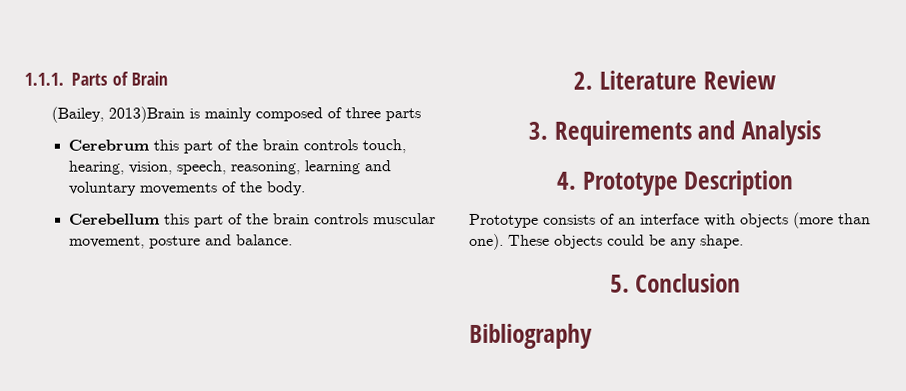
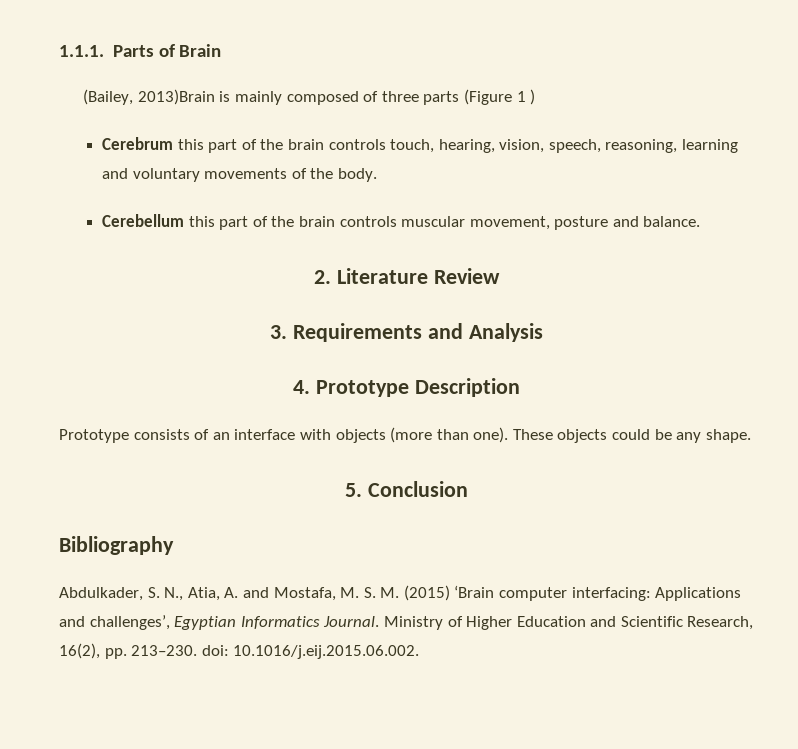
(421, 115) none -> [464,89,536,105] (Figure 1 )
(593, 336) none -> [59,585,742,601] [59,615,754,630] [59,643,420,659] // Abdulkader, S. N., Atia, A. and Mostafa, M. S. M. (2015) ‘Brain computer interfacing: Applications and challenges’, Egyptian Informatics Journal. Ministry of Higher Education and Scientific Research, 16(2), pp. 213–230. doi: 10.1016/j.eij.2015.06.002.

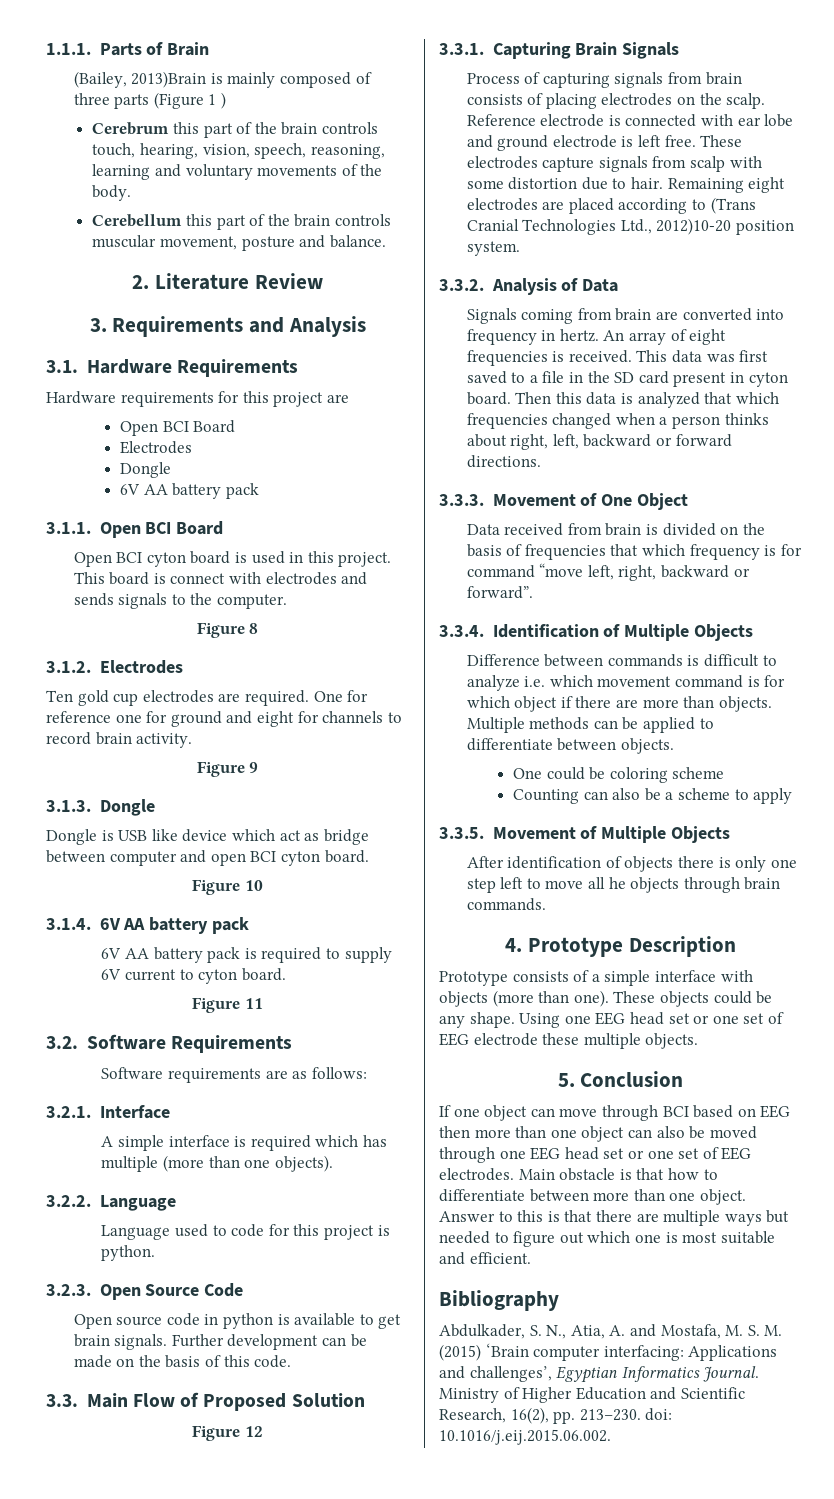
(543, 332) none -> [46,359,298,377] [46,391,349,407] [120,420,236,436] [120,441,193,454] [120,462,172,478] [120,483,259,499] [46,521,224,538] [73,551,392,567] [73,572,368,585] [73,593,288,609] [196,622,259,638] [46,660,183,674] [46,690,369,706] [46,711,402,727] [46,732,193,748] [196,761,259,777] [46,799,155,816] [46,829,369,845] [46,850,369,866] [192,879,263,895] [46,917,250,934] [101,947,392,963] [101,968,286,984] [192,997,263,1013] [46,1034,292,1053] [101,1067,367,1083] [46,1105,170,1119] [101,1135,387,1151] [101,1155,333,1172] [46,1195,176,1211] [101,1224,390,1240] [101,1245,156,1261] [46,1283,244,1300] [73,1313,402,1329] [73,1334,367,1350] [73,1355,292,1368] [46,1392,365,1411] [192,1425,263,1441] [439,42,680,59] [466,72,742,88] [466,93,766,109] [466,114,794,127] [466,135,743,151] [466,156,762,172] [466,177,786,193] [466,197,756,214] [466,218,795,235] [466,241,520,256] [439,278,619,295] [466,308,785,324] [466,329,727,345] [466,350,769,366] [466,371,788,387] [466,392,779,408] [466,413,769,429] [466,434,732,450] [466,455,541,468] [439,493,689,510] [466,523,765,536] [466,544,802,560] [466,563,750,581] [466,586,533,599] [439,624,754,641] [466,654,777,667] [466,675,786,691] [466,696,772,712] [466,717,714,733] [466,738,674,754] [513,767,725,783] [513,788,793,804] [439,826,731,843] [466,856,797,872] [466,877,781,893] [466,898,546,911] // 3.1. Hardware Requirements // Hardware requirements for this project are // Open BCI Board // Electrodes // Dongle // 6V AA battery pack // 3.1.1. Open BCI Board // Open BCI cyton board is used in this project. This board is connect with electrodes and sends signals to the computer. // Figure 8 // 3.1.2. Electrodes // Ten gold cup electrodes are required. One for reference one for ground and eight for channels to record brain activity. // Figure 9 // 3.1.3. Dongle // Dongle is USB like device which act as bridge between computer and open BCI cyton board. // Figure 10 // 3.1.4. 6V AA battery pack // 6V AA battery pack is required to supply 6V current to cyton board. // Figure 11 // 3.2. Software Requirements // Software requirements are as follows: // 3.2.1. Interface // A simple interface is required which has multiple (more than one objects). // 3.2.2. Language // Language used to code for this project is python. // 3.2.3. Open Source Code // Open source code in python is available to get brain signals. Further development can be made on the basis of this code. // 3.3. Main Flow of Proposed Solution // Figure 12 // 3.3.1. Capturing Brain Signals // Process of capturing signals from brain consists of placing electrodes on the scalp. Reference electrode is connected with ear lobe and ground electrode is left free. These electrodes capture signals from scalp with some distortion due to hair. Remaining eight electrodes are placed according to (Trans Cranial Technologies Ltd., 2012)10-20 position system. // 3.3.2. Analysis of Data // Signals coming from brain are converted into frequency in hertz. An array of eight frequencies is received. This data was first saved to a file in the SD card present in cyton board. Then this data is analyzed that which frequencies changed when a person thinks about right, left, backward or forward directions. // 3.3.3. Movement of One Object // Data received from brain is divided on the basis of frequencies that which frequency is for command “move left, right, backward or forward”. // 3.3.4. Identification of Multiple Objects // Difference between commands is difficult to analyze i.e. which movement command is for which object if there are more than objects. Multiple methods can be applied to differentiate between objects. // One could be coloring scheme // Counting can also be a scheme to apply // 3.3.5. Movement of Multiple Objects // After identification of objects there is only one step left to move all he objects through brain commands.
[212,432,230,440] an -> [591,970,651,986] a simple
[345,481,468,497] // 5. Conclusion -> [519,1012,784,1028] [439,1033,699,1049] [557,1071,684,1087] [439,1105,791,1121] [439,1126,757,1142] [439,1147,752,1163] [439,1168,718,1181] [439,1189,746,1205] [439,1210,790,1226] [439,1231,775,1247] [439,1252,531,1265] Using one EEG head set or one set of EEG electrode these multiple objects. // 5. Conclusion // If one object can move through BCI based on EEG then more than one object can also be moved through one EEG head set or one set of EEG electrodes. Main obstacle is that how to differentiate between more than one object. Answer to this is that there are multiple ways but needed to figure out which one is most suitable and efficient.

